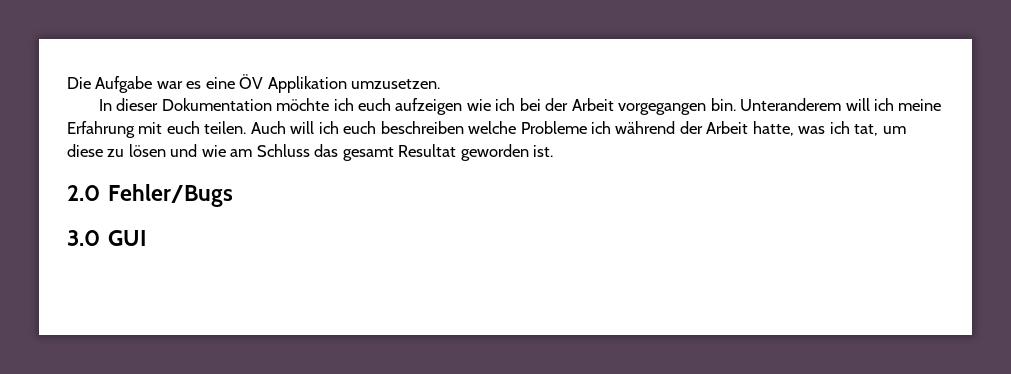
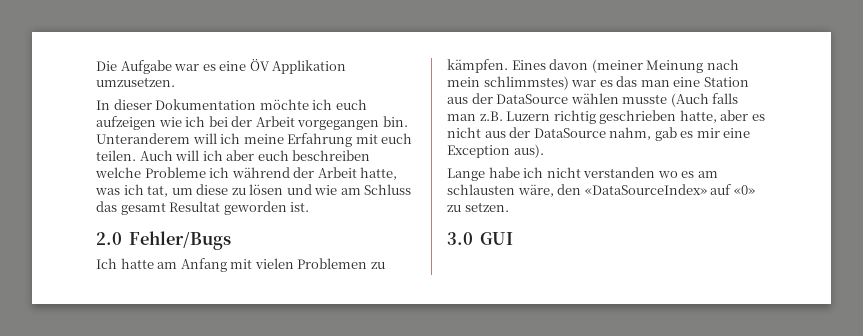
(339, 127) none -> [226,150,255,161] aber
(234, 195) none -> [96,258,385,272] [447,59,739,73] [447,76,749,90] [447,93,739,107] [447,110,765,124] [447,127,751,141] [447,144,544,158] [447,167,718,181] [447,184,755,197] [447,202,509,212] // Ich hatte am Anfang mit vielen Problemen zu kämpfen. Eines davon (meiner Meinung nach mein schlimmstes) war es das man eine Station aus der DataSource wählen musste (Auch falls man z.B. Luzern richtig geschrieben hatte, aber es nicht aus der DataSource nahm, gab es mir eine Exception aus). // Lange habe ich nicht verstanden wo es am schlausten wäre, den «DataSourceIndex» auf «0» zu setzen.

